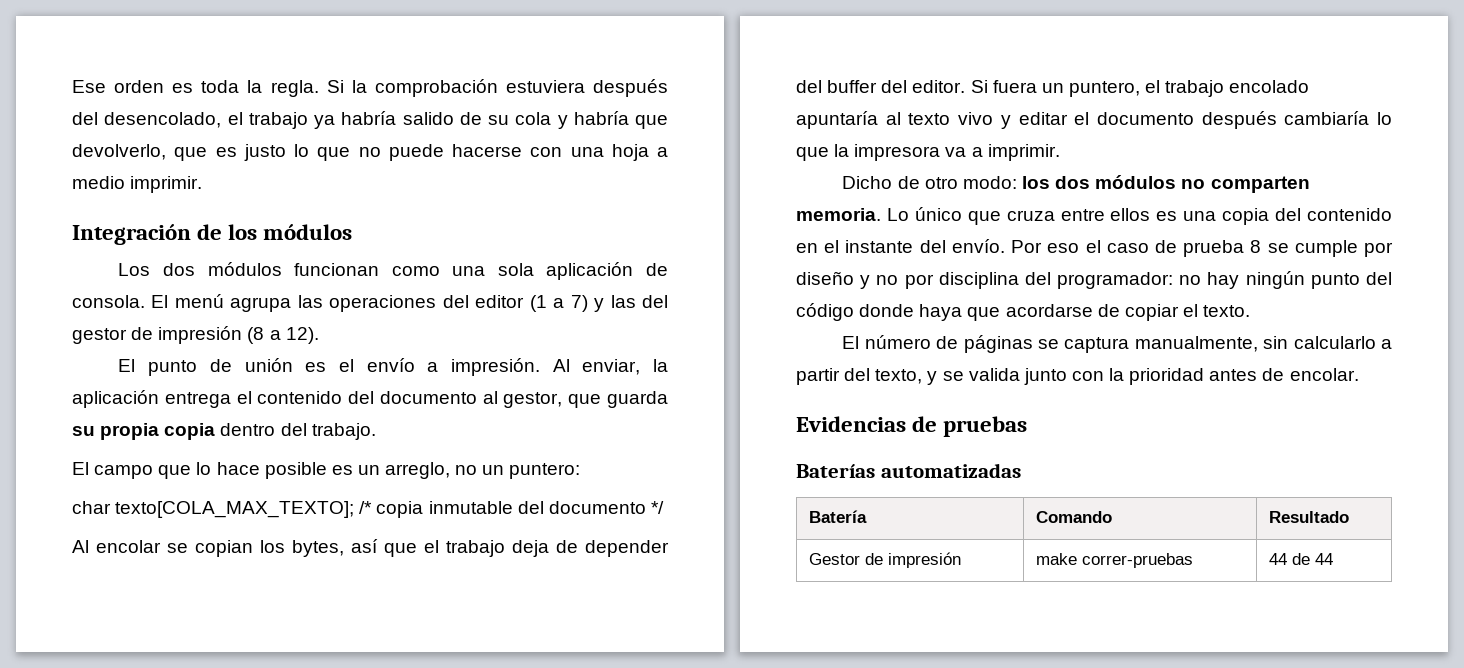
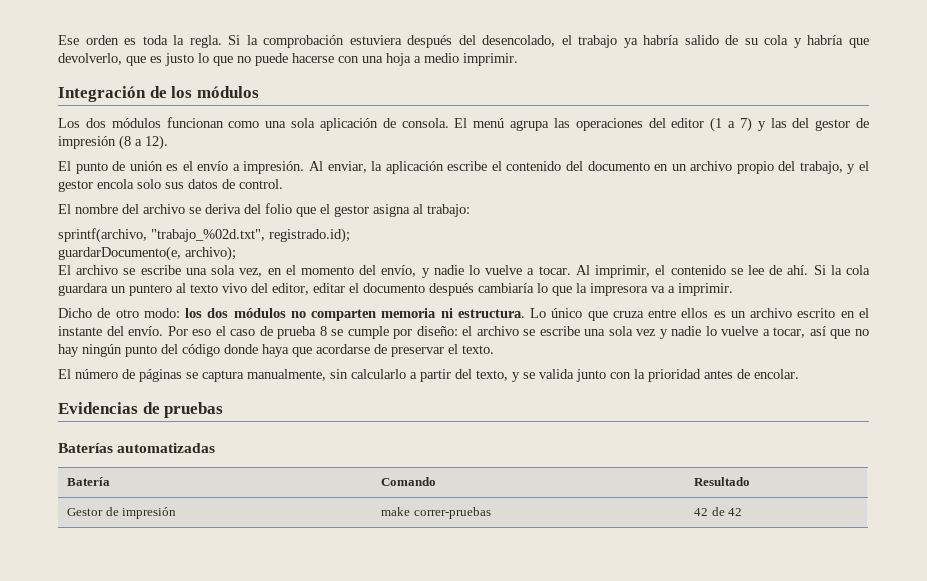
[164,392,231,408] entrega -> [447,161,488,171] escribe
[482,391,668,408] [72,423,376,440] [72,462,581,479] [72,501,664,518] [72,539,669,557] [796,80,1310,97] [796,111,878,129] al gestor, que guarda su propia copia dentro del trabajo. // El campo que lo hace posible es un arreglo, no un puntero: // char texto[COLA_MAX_TEXTO]; /* copia inmutable del documento */ // Al encolar se copian los bytes, así que el trabajo deja de depender del buffer del editor. Si fuera un puntero, el trabajo encolado apuntaría -> [654,161,869,174] [58,179,283,192] [58,203,470,217] [58,228,350,243] [58,246,236,261] [58,265,870,278] [58,283,172,296] en un archivo propio del trabajo, y el gestor encola solo sus datos de control. // El nombre del archivo se deriva del folio que el gestor asigna al trabajo: // sprintf(archivo, "trabajo_%02d.txt", registrado.id); // guardarDocumento(e, archivo); // El archivo se escribe una sola vez, en el momento del envío, y nadie lo vuelve a tocar. Al imprimir, el contenido se lee de ahí. Si la cola guardara un puntero
[1000,115,1011,129] y -> [251,283,309,295] del editor,
[796,208,881,221] memoria. -> [381,308,525,318] memoria ni estructura.
[1183,208,1392,225] una copia del contenido -> [730,308,836,318] un archivo escrito
[796,271,1174,289] diseño y no por disciplina del programador: -> [416,326,851,339] diseño: el archivo se escribe una sola vez y nadie lo vuelve a tocar, así que
[1124,304,1179,321] copiar -> [391,347,444,357] preservar
[1269,553,1334,565] 44 de 44 -> [694,507,743,516] 42 de 42

